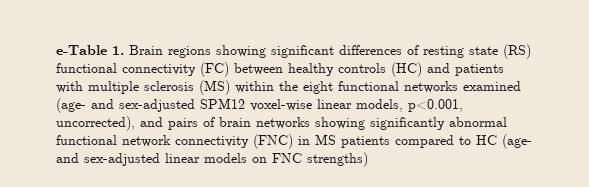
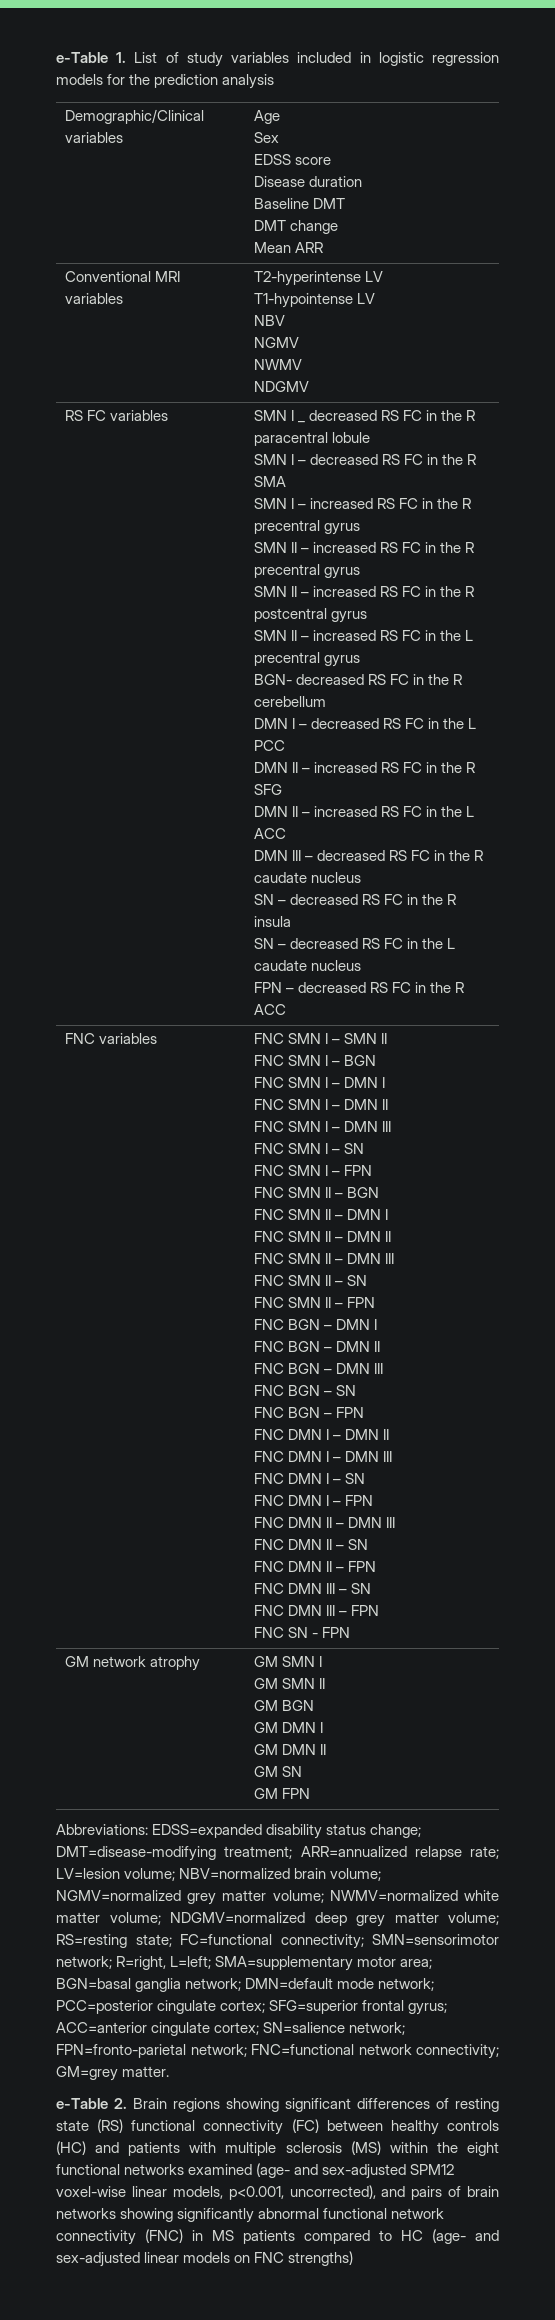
(124, 50) none -> [134,52,500,67] [56,74,275,89] [64,109,204,124] [64,132,123,143] [253,110,280,124] [253,132,279,143] [253,154,331,165] [253,176,362,187] [253,198,345,209] [253,220,338,234] [253,242,323,253] [64,271,180,282] [64,293,123,304] [253,271,383,286] [253,293,375,308] [253,315,285,326] [253,337,299,348] [253,359,302,370] [253,381,309,392] [64,410,168,421] [253,410,294,421] [297,421,305,423] [308,410,476,421] [253,432,370,446] [253,454,477,465] [253,476,286,487] [253,498,472,509] [253,520,360,535] [253,542,475,553] [253,564,360,579] [253,586,475,597] [253,608,367,623] [253,630,474,641] [253,652,360,667] [253,674,462,685] [253,696,326,707] [253,718,477,729] [253,740,285,751] [253,762,476,773] [253,784,282,795] [253,806,475,817] [253,828,286,839] [253,850,484,861] [253,872,361,883] [253,894,456,905] [253,916,291,927] [253,938,455,949] [253,960,361,971] [253,982,464,993] [253,1004,286,1015] [64,1033,157,1044] [253,1033,387,1044] [253,1055,376,1066] [253,1077,385,1088] [253,1099,388,1110] [253,1121,391,1132] [253,1143,364,1154] [253,1165,372,1176] [253,1187,379,1198] [253,1209,388,1220] [253,1231,391,1242] [253,1253,394,1264] [253,1275,367,1286] [253,1297,375,1308] [253,1319,377,1330] [253,1341,380,1352] [253,1363,383,1374] [253,1385,356,1396] [253,1407,364,1418] [253,1429,389,1440] [253,1451,392,1462] [253,1473,365,1484] [253,1495,373,1506] [253,1517,395,1528] [253,1539,368,1550] [253,1561,376,1572] [253,1583,371,1594] [253,1605,379,1616] [253,1627,350,1638] [64,1656,200,1671] [253,1656,322,1667] [253,1678,325,1689] [253,1700,314,1711] [253,1722,323,1733] [253,1744,326,1755] [253,1766,302,1777] [253,1788,310,1799] [56,1824,422,1839] [56,1846,499,1861] [56,1868,382,1881] [56,1890,499,1905] [56,1912,499,1927] [56,1934,499,1949] [56,1956,433,1971] [56,1978,435,1992] [56,2000,448,2015] [56,2022,406,2036] [56,2044,499,2059] [56,2066,170,2081] [56,2098,127,2109] List of study variables included in logistic regression models for the prediction analysis // Demographic/Clinical variables | Age // Sex // EDSS score // Disease duration // Baseline DMT // DMT change // Mean ARR // Conventional MRI variables | T2-hyperintense LV // T1-hypointense LV // NBV // NGMV // NWMV // NDGMV // RS FC variables | SMN I _ decreased RS FC in the R paracentral lobule // SMN I – decreased RS FC in the R SMA // SMN I – increased RS FC in the R precentral gyrus // SMN II – increased RS FC in the R precentral gyrus // SMN II – increased RS FC in the R postcentral gyrus // SMN II – increased RS FC in the L precentral gyrus // BGN- decreased RS FC in the R cerebellum // DMN I – decreased RS FC in the L PCC // DMN II – increased RS FC in the R SFG // DMN II – increased RS FC in the L ACC // DMN III – decreased RS FC in the R caudate nucleus // SN – decreased RS FC in the R insula // SN – decreased RS FC in the L caudate nucleus // FPN – decreased RS FC in the R ACC // FNC variables | FNC SMN I – SMN II // FNC SMN I – BGN // FNC SMN I – DMN I // FNC SMN I – DMN II // FNC SMN I – DMN III // FNC SMN I – SN // FNC SMN I – FPN // FNC SMN II – BGN // FNC SMN II – DMN I // FNC SMN II – DMN II // FNC SMN II – DMN III // FNC SMN II – SN // FNC SMN II – FPN // FNC BGN – DMN I // FNC BGN – DMN II // FNC BGN – DMN III // FNC BGN – SN // FNC BGN – FPN // FNC DMN I – DMN II // FNC DMN I – DMN III // FNC DMN I – SN // FNC DMN I – FPN // FNC DMN II – DMN III // FNC DMN II – SN // FNC DMN II – FPN // FNC DMN III – SN // FNC DMN III – FPN // FNC SN - FPN // GM network atrophy | GM SMN I // GM SMN II // GM BGN // GM DMN I // GM DMN II // GM SN // GM FPN // Abbreviations: EDSS=expanded disability status change; DMT=disease-modifying treatment; ARR=annualized relapse rate; LV=lesion volume; NBV=normalized brain volume; NGMV=normalized grey matter volume; NWMV=normalized white matter volume; NDGMV=normalized deep grey matter volume; RS=resting state; FC=functional connectivity; SMN=sensorimotor network; R=right, L=left; SMA=supplementary motor area; BGN=basal ganglia network; DMN=default mode network; PCC=posterior cingulate cortex; SFG=superior frontal gyrus; ACC=anterior cingulate cortex; SN=salience network; FPN=fronto-parietal network; FNC=functional network connectivity; GM=grey matter. // e-Table 2.

